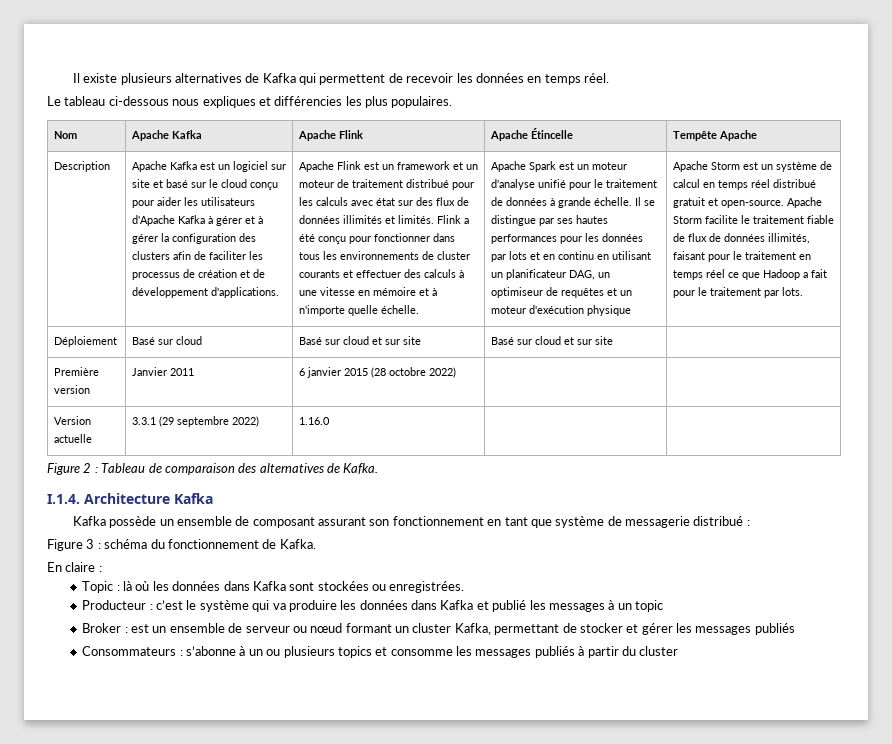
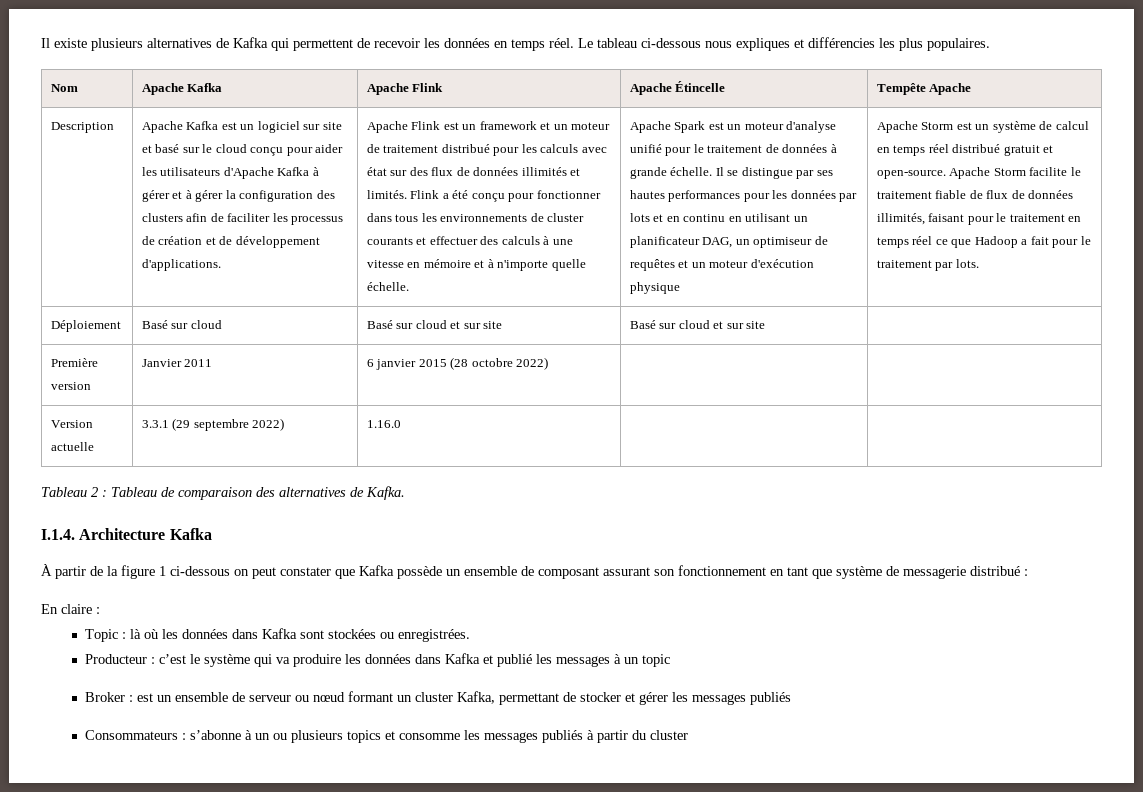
(610, 78) // -> (574, 43) none
[47,463,80,475] Figure -> [41,487,87,497] Tableau
(213, 498) none -> [41,564,355,579] À partir de la figure 1 ci-dessous on peut constater que
[47,539,316,551] // Figure 3 : schéma du fonctionnement de Kafka. -> (1028, 572) none

